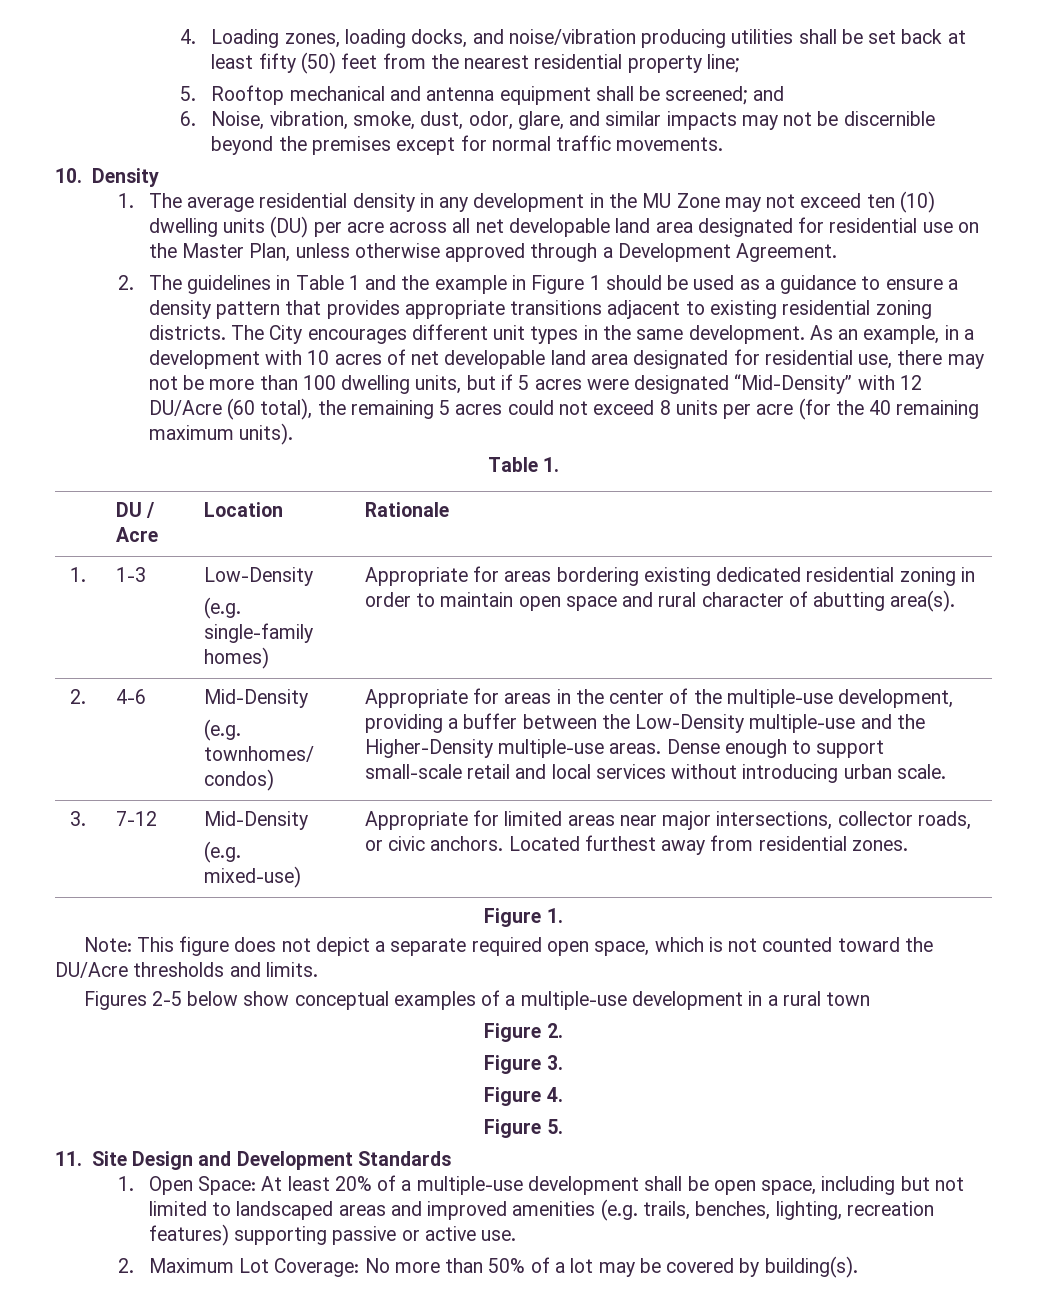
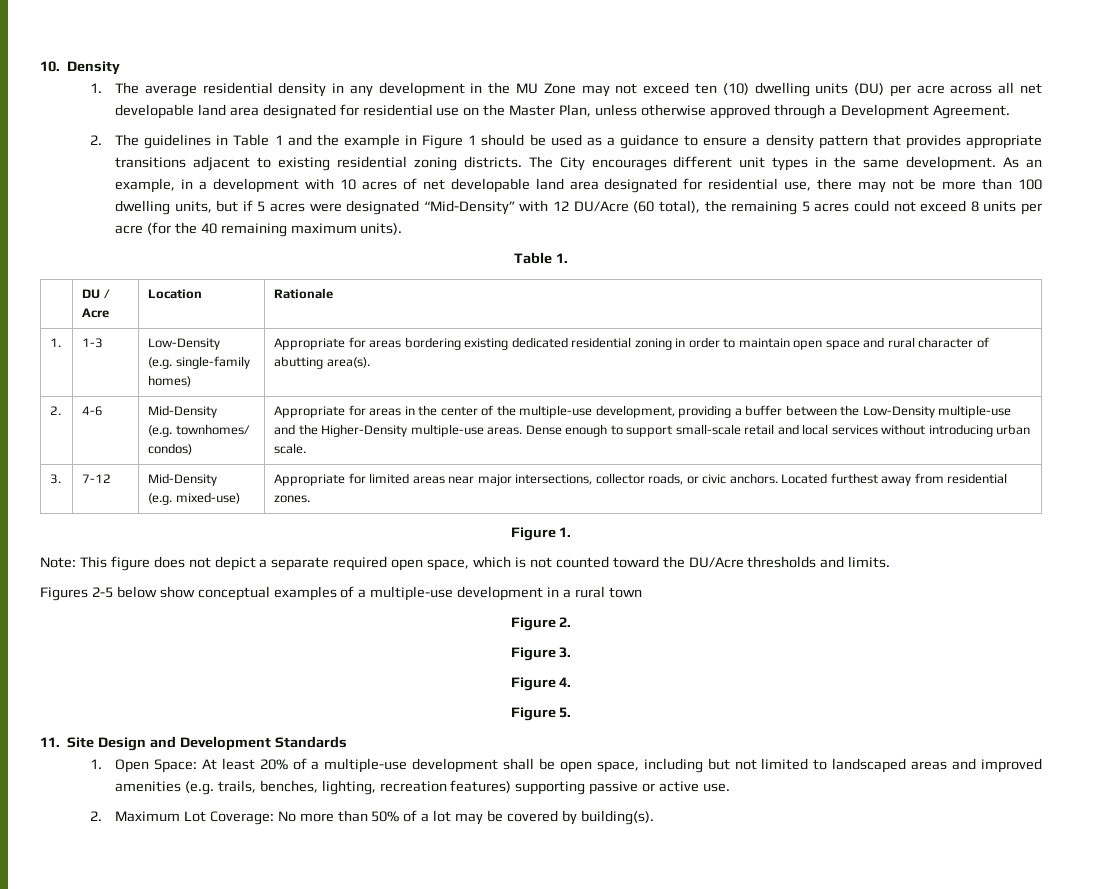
[180,29,966,48] [211,52,739,74] [180,85,784,105] [180,111,935,130] [211,135,724,155] 4. Loading zones, loading docks, and noise/vibration producing utilities shall be set back at least fifty (50) feet from the nearest residential property line; // 5. Rooftop mechanical and antenna equipment shall be screened; and // 6. Noise, vibration, smoke, dust, odor, glare, and similar impacts may not be discernible beyond the premises except for normal traffic movements. // -> (40, 66) none

